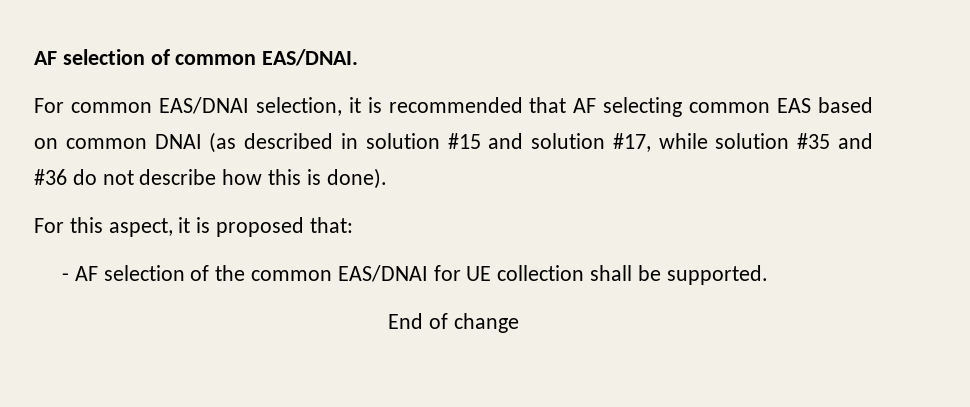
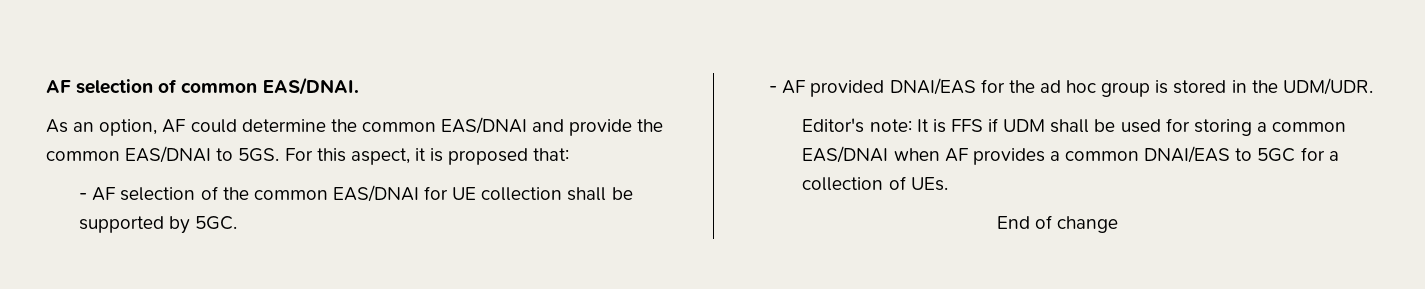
[34,97,873,117] [34,132,874,153] [34,168,387,189] For common EAS/DNAI selection, it is recommended that AF selecting common EAS based on common DNAI (as described in solution #15 and solution #17, while solution #35 and #36 do not describe how this is done). // -> [46,117,664,136] [46,146,280,163] As an option, AF could determine the common EAS/DNAI and provide the common EAS/DNAI to 5GS.
[666,265,768,285] supported. -> [79,216,238,234] [769,78,1373,97] [802,118,1347,136] [802,146,1339,165] [802,176,948,191] supported by 5GC. // - AF provided DNAI/EAS for the ad hoc group is stored in the UDM/UDR. // Editor's note: It is FFS if UDM shall be used for storing a common EAS/DNAI when AF provides a common DNAI/EAS to 5GC for a collection of UEs.

